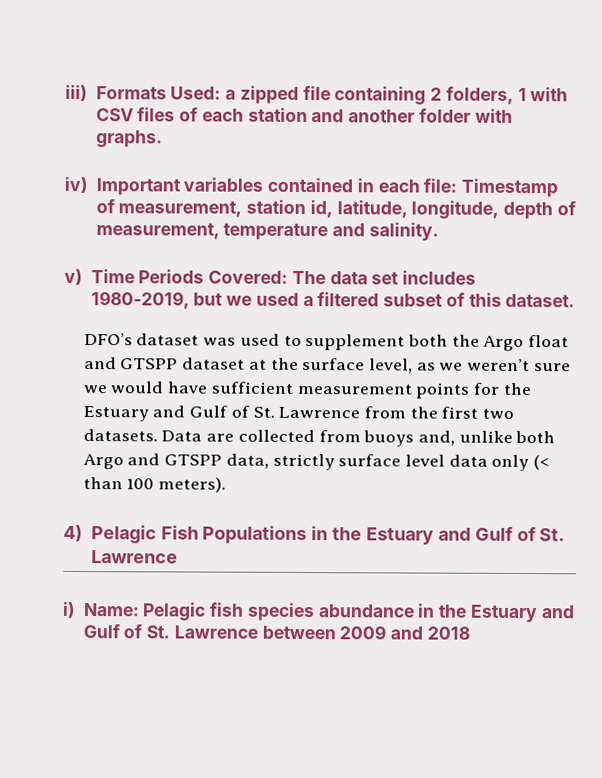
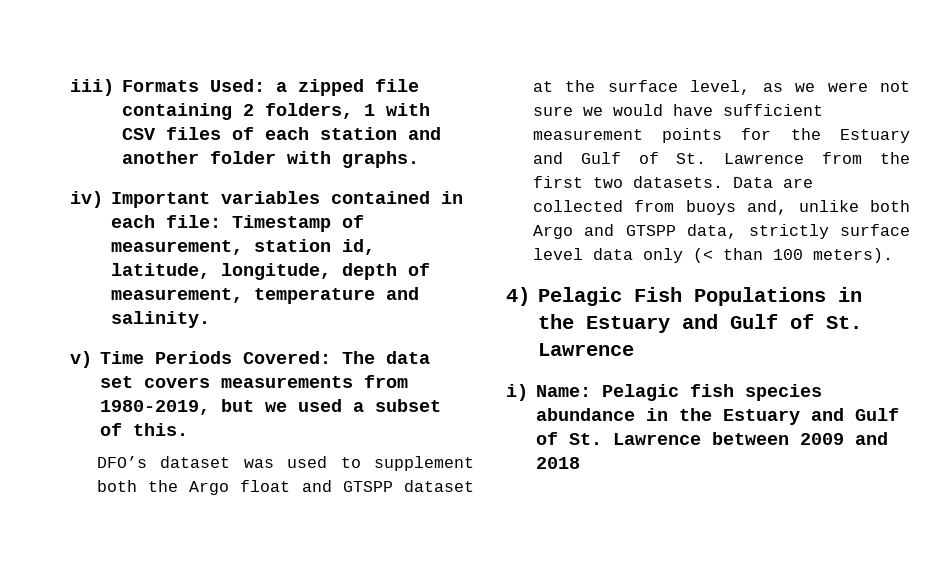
[402,270,477,285] includes -> [144,375,409,388] covers measurements from
[317,292,380,307] filtered -> (365, 407) none
[468,292,576,308] this dataset. -> [133,423,189,436] this.
[467,358,531,372] weren’t -> [827,81,910,92] were not

